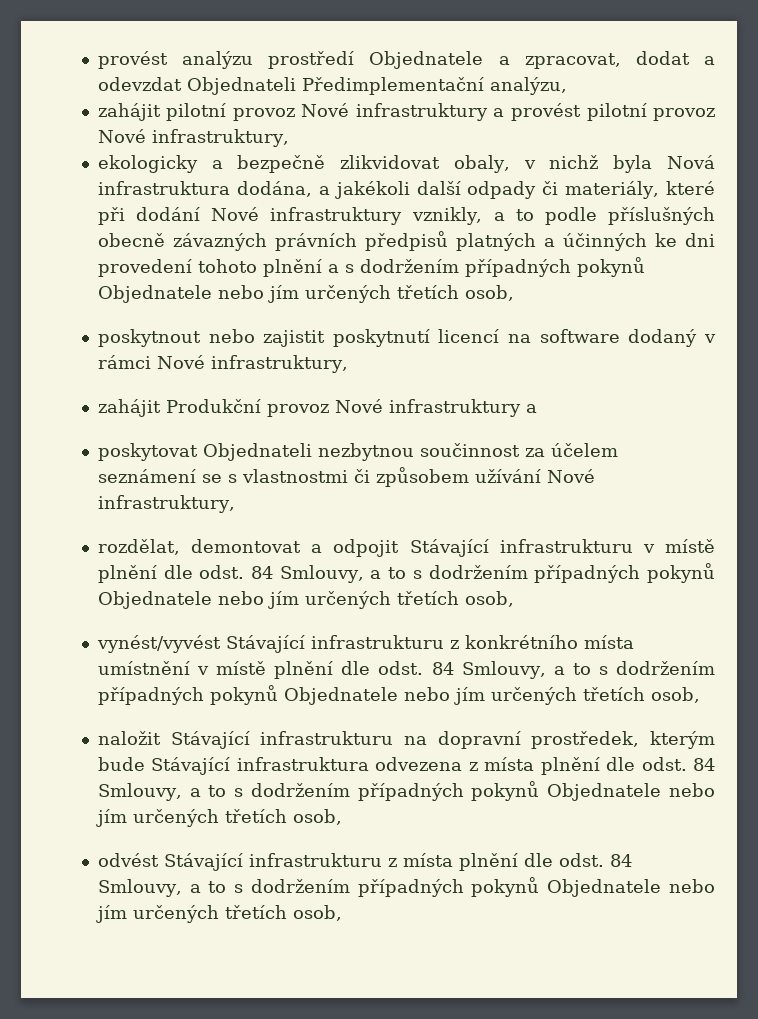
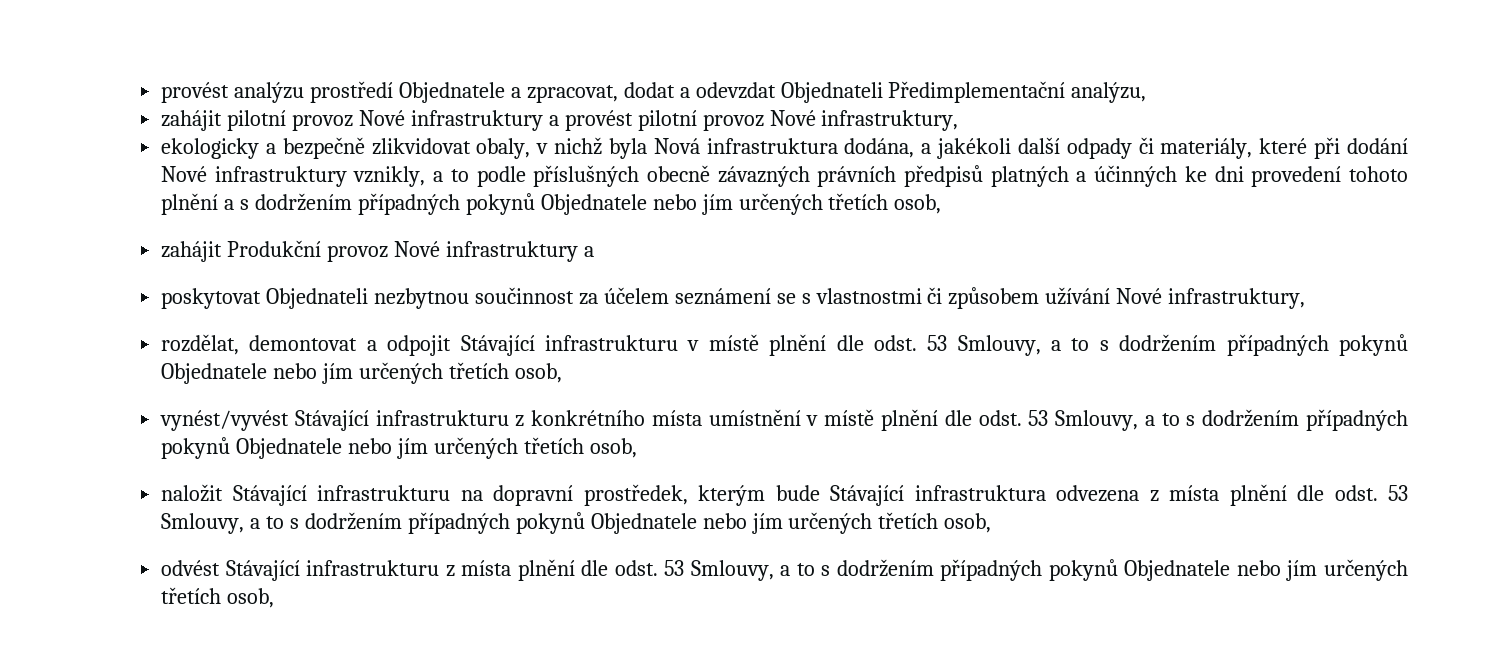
[97,329,716,347] [97,355,348,373] // poskytnout nebo zajistit poskytnutí licencí na software dodaný v rámci Nové infrastruktury, -> (942, 204) none
[251,566,274,579] 84 -> [927,335,948,351] 53
[431,662,454,675] 84 -> [1028,410,1049,426] 53
[693,758,716,771] 84 -> [1388,485,1408,501] 53
[609,854,632,867] 84 -> [664,560,685,576] 53

